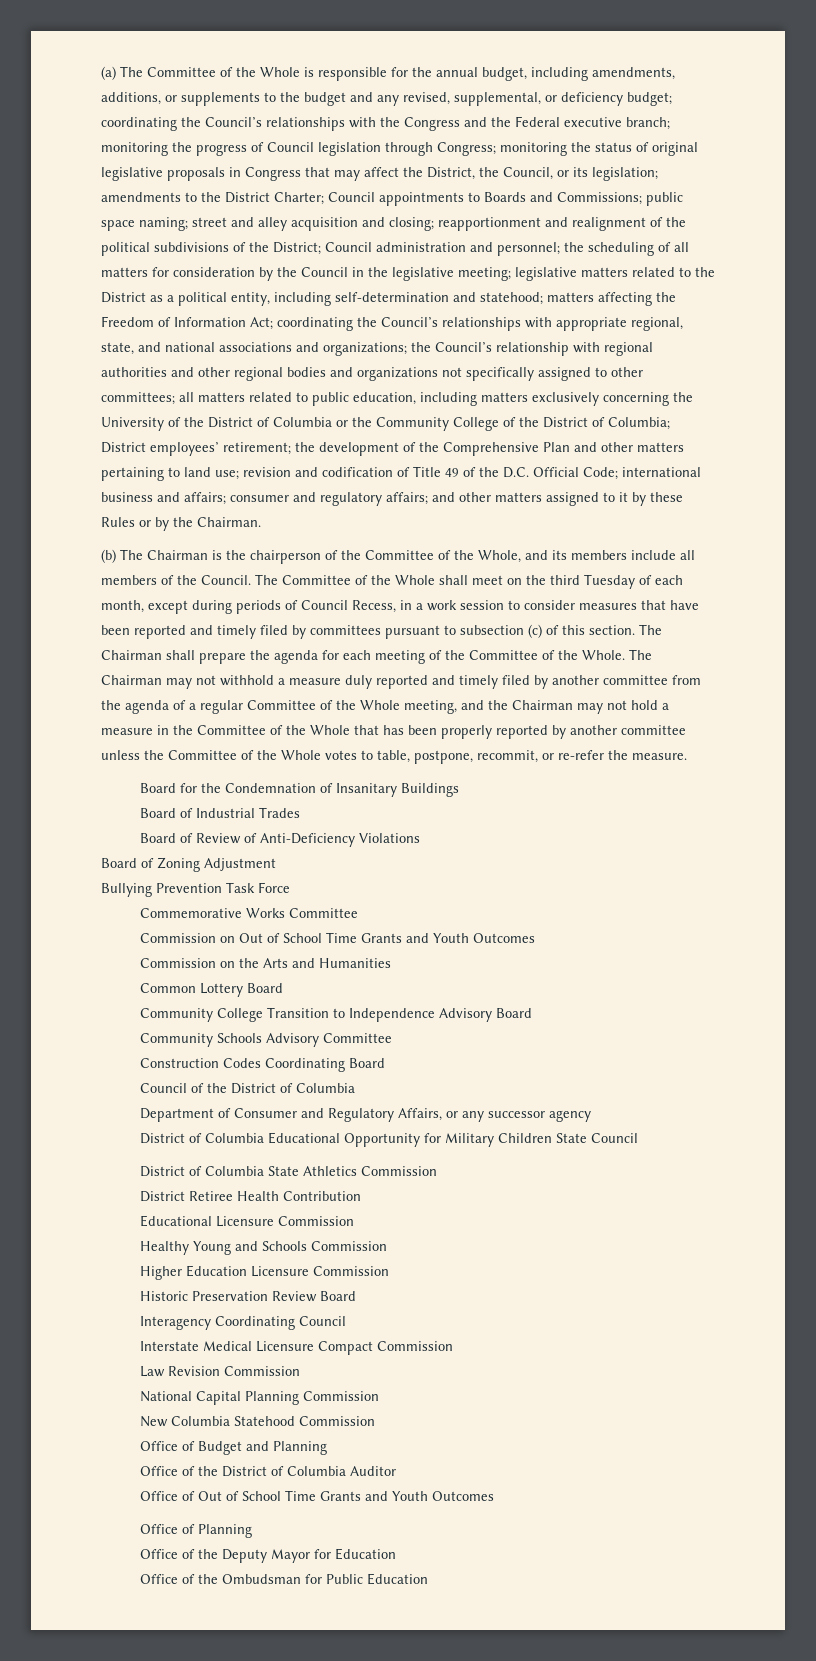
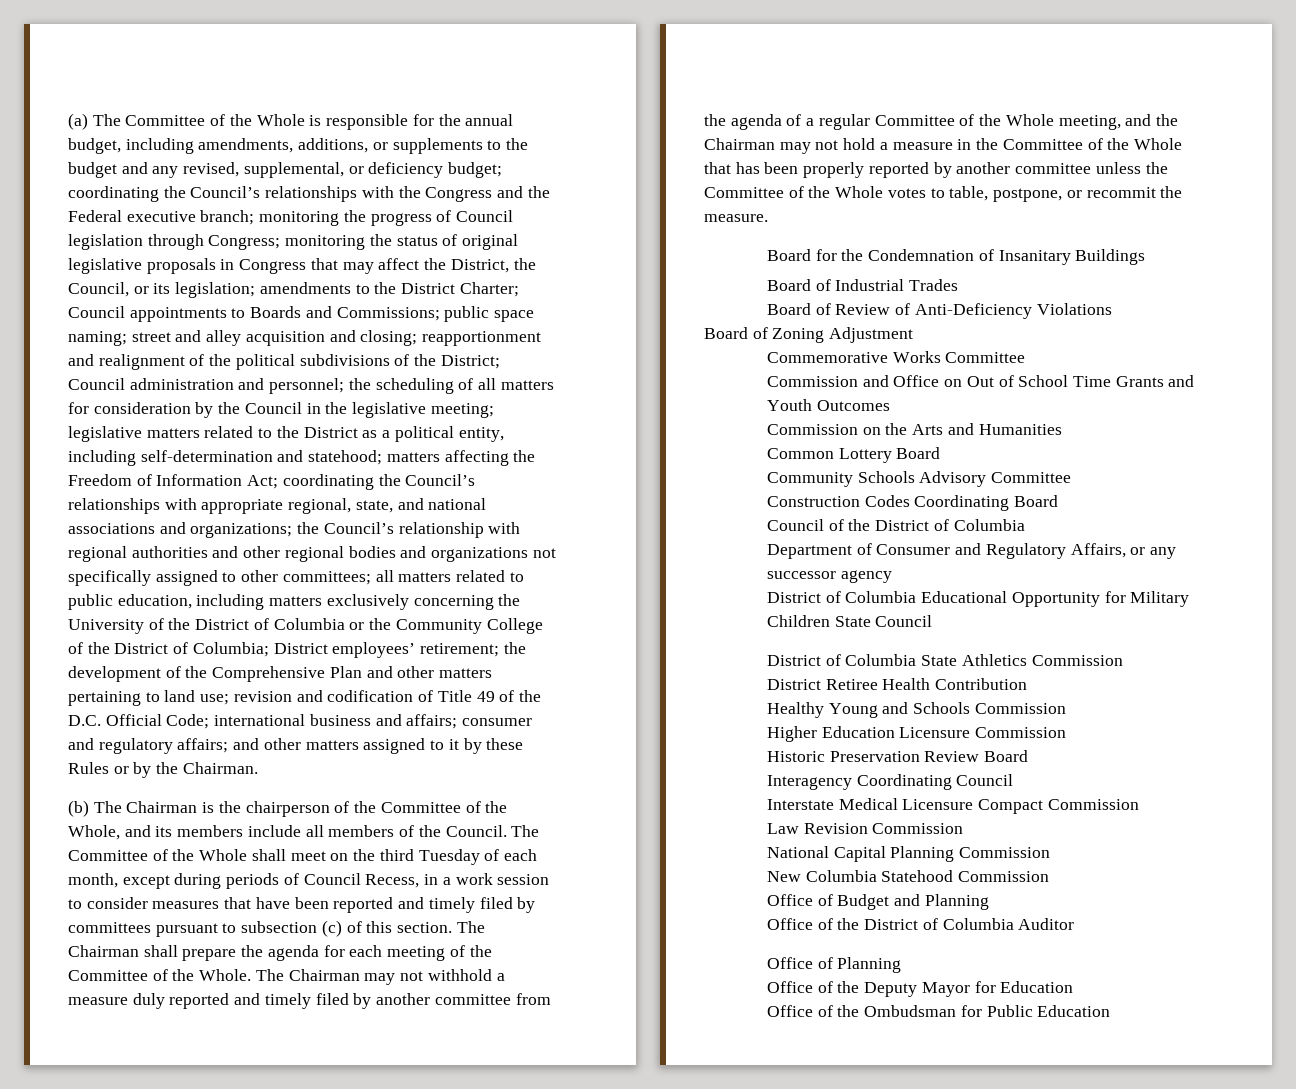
[477,750,604,763] recommit, or re-refer -> [1066,187,1156,198] or recommit
[101,882,290,897] // Bullying Prevention Task Force -> (914, 335) none
(216, 938) none -> [862,375,940,387] and Office
[139,1007,532,1022] // Community College Transition to Independence Advisory Board -> (941, 453) none
[139,1215,354,1227] // Educational Licensure Commission -> (1028, 684) none
[139,1490,494,1501] // Office of Out of School Time Grants and Youth Outcomes -> (1075, 924) none

